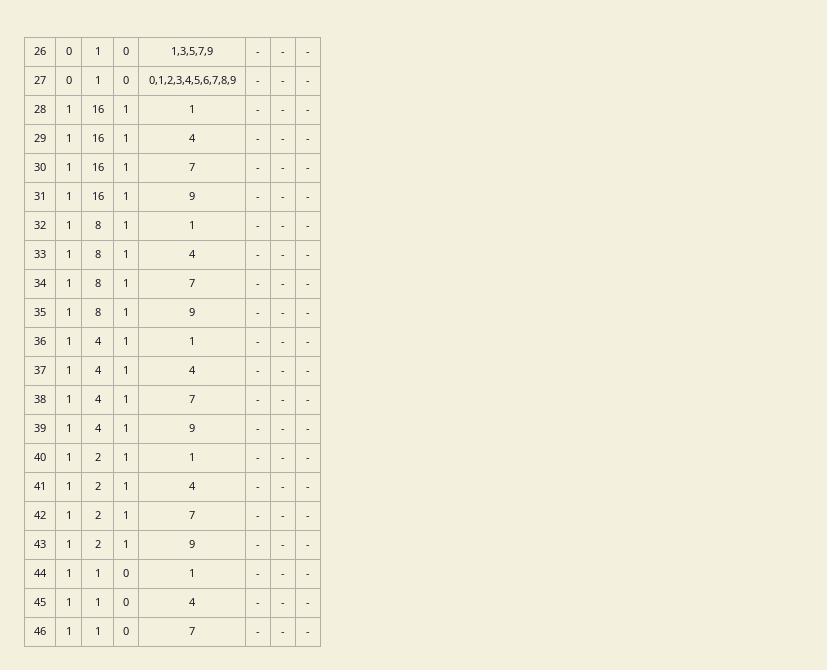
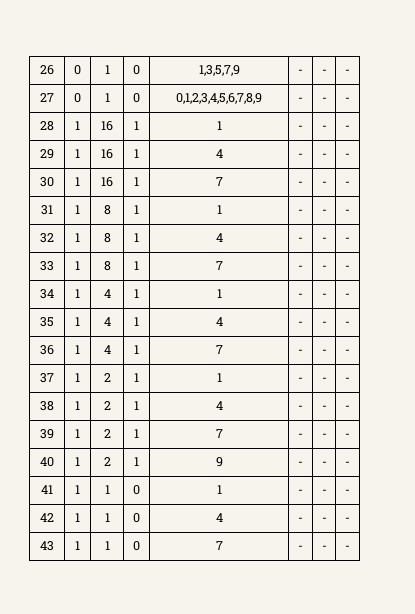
[91,192,104,200] [123,192,129,200] [189,192,195,200] 16 | 1 | 9 -> [103,205,111,215] [134,205,139,214] [216,205,222,214] 8 | 1 | 1
[189,221,195,229] 1 -> [215,233,223,242] 4
[189,250,196,258] 4 -> [215,261,223,270] 7
[94,279,101,287] [123,279,129,287] [189,279,195,287] 8 | 1 | 7 -> [103,289,111,298] [134,289,139,298] [216,289,222,298] 4 | 1 | 1
[94,308,101,316] [123,308,129,316] [189,308,195,316] 8 | 1 | 9 -> [103,317,111,326] [134,317,139,326] [215,317,223,326] 4 | 1 | 4
[189,337,195,345] 1 -> [215,345,223,354] 7
[94,366,102,374] [123,366,129,374] [189,366,196,374] [256,371,260,374] [281,371,285,374] [306,371,310,374] [34,395,46,403] [65,395,72,403] [94,395,102,403] [123,395,129,403] [189,395,195,403] [256,400,260,403] [281,400,285,403] [306,400,310,403] [34,424,46,432] [65,424,72,432] [94,424,102,432] [123,424,129,432] [189,424,195,432] [256,429,260,432] [281,429,285,432] [306,429,310,432] 4 | 1 | 4 | - | - | - // 38 | 1 | 4 | 1 | 7 | - | - | - // 39 | 1 | 4 | 1 | 9 | - | - | - -> [103,373,111,382] [134,373,139,382] [216,373,222,382] [298,377,303,382] [321,377,327,382] [345,377,350,382] [40,401,54,411] [75,401,80,410] [103,401,111,410] [134,401,139,410] [215,401,223,410] [298,405,303,410] [321,405,327,410] [345,405,350,410] [40,429,54,439] [75,429,80,438] [103,429,111,438] [134,429,139,438] [215,429,223,438] [298,433,303,438] [321,433,327,438] [345,433,350,438] 2 | 1 | 1 | - | - | - // 38 | 1 | 2 | 1 | 4 | - | - | - // 39 | 1 | 2 | 1 | 7 | - | - | -
[189,453,195,461] 1 -> [215,457,223,467] 9
[94,482,101,490] [123,482,129,490] [189,482,196,490] [256,487,260,490] [281,487,285,490] [306,487,310,490] [34,511,46,519] [65,511,72,519] [94,511,101,519] [123,511,129,519] [189,511,195,519] [256,516,260,519] [281,516,285,519] [306,516,310,519] [34,540,46,548] [65,540,72,548] [94,540,101,548] [123,540,129,548] [189,540,195,548] [256,545,260,548] [281,545,285,548] [306,545,310,548] [34,569,47,577] [65,569,72,577] | 2 | 1 | 4 | - | - | - // 42 | 1 | 2 | 1 | 7 | - | - | - // 43 | 1 | 2 | 1 | 9 | - | - | - // 44 | 1 -> (80, 489) none
[34,598,46,606] 45 -> [40,513,54,522] 42
[34,627,46,635] 46 -> [40,541,54,551] 43

